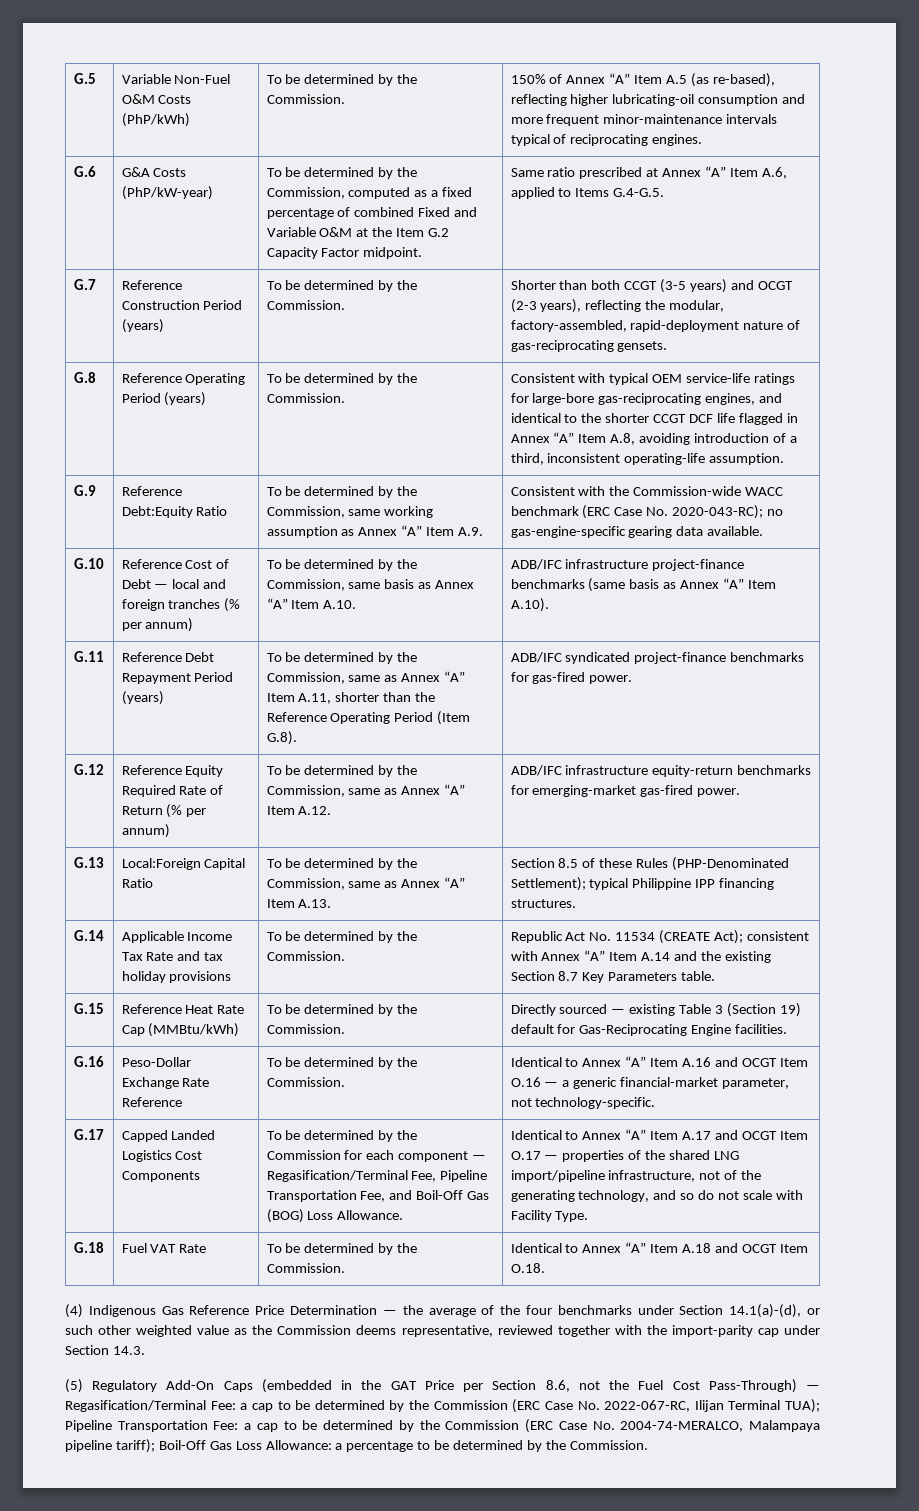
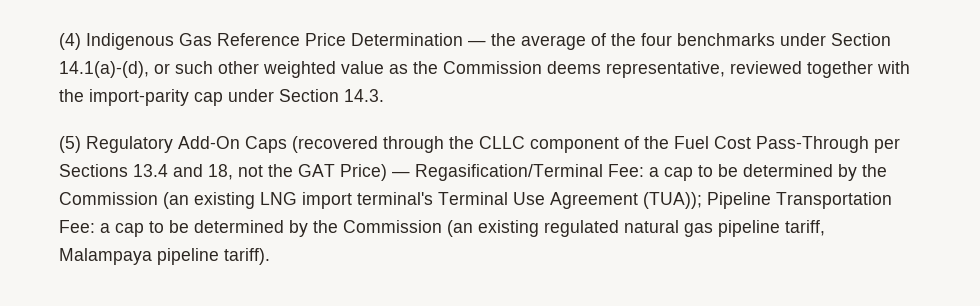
[73,73,96,84] [121,74,231,84] [121,94,192,104] [121,113,190,127] [266,74,418,86] [266,94,345,104] [510,73,775,87] [510,94,806,106] [510,114,778,126] [510,134,703,146] [73,166,96,177] [121,167,187,177] [121,186,213,200] [266,167,418,179] [266,187,473,199] [266,207,478,219] [266,227,450,237] [266,247,423,259] [510,166,787,179] [510,187,665,199] [73,279,96,290] [121,280,182,290] [121,300,243,310] [121,319,164,333] [266,280,418,292] [266,300,345,310] [510,279,793,293] [510,299,725,313] [510,320,801,332] [510,340,668,352] [73,372,96,383] [121,373,246,385] [121,392,207,406] [266,373,418,385] [266,393,345,403] [510,373,796,385] [510,393,783,405] [510,413,798,425] [510,432,797,445] [510,453,785,465] [73,485,96,496] [121,486,182,496] [121,506,228,518] [266,486,418,498] [266,506,434,518] [266,525,484,538] [510,486,784,496] [510,505,784,519] [510,526,764,538] [73,558,104,569] [121,559,230,569] [121,579,227,589] [121,598,241,612] [121,618,194,632] [266,559,418,571] [266,579,475,591] [266,598,357,609] [510,559,745,571] [510,578,777,592] [510,598,549,612] [73,651,104,662] [121,652,215,662] [121,672,234,684] [121,691,164,705] [266,652,418,664] [266,671,466,684] [266,692,436,704] [266,711,471,725] [266,731,297,745] [510,652,805,664] [510,672,633,684] [73,764,104,775] [121,765,224,777] [121,785,224,797] [121,804,207,818] [121,824,170,838] [266,765,418,777] [266,784,466,797] [266,806,332,815] [510,765,812,777] [510,785,741,797] [73,857,104,868] [121,858,246,870] [121,878,153,888] [266,858,418,870] [266,877,466,890] [266,899,332,908] [510,857,790,871] [510,877,775,891] [510,899,576,908] [73,930,104,941] [121,931,233,943] [121,951,224,961] [121,971,232,983] [266,931,418,943] [266,951,345,961] [510,930,810,944] [510,950,771,963] [510,971,716,983] [73,1003,104,1014] [121,1004,245,1014] [121,1023,240,1037] [266,1004,418,1016] [266,1024,345,1034] [510,1003,801,1017] [510,1024,788,1036] [73,1056,104,1067] [121,1057,191,1067] [121,1077,210,1089] [121,1097,182,1107] [266,1057,418,1069] [266,1077,345,1087] [510,1056,808,1067] [510,1077,790,1089] [510,1097,656,1109] [73,1129,104,1140] [121,1130,216,1142] [121,1150,203,1162] [121,1171,200,1182] [266,1130,418,1142] [266,1150,487,1162] [266,1170,488,1182] [266,1190,490,1202] [266,1209,404,1223] [510,1129,808,1140] [510,1150,740,1162] [510,1170,762,1182] [510,1190,803,1202] [510,1210,589,1222] [73,1242,104,1253] [121,1243,207,1253] [266,1243,418,1255] [266,1263,345,1273] [510,1242,808,1253] [510,1263,545,1273] G.5 | Variable Non-Fuel O&M Costs (PhP/kWh) | To be determined by the Commission. | 150% of Annex “A” Item A.5 (as re-based), reflecting higher lubricating-oil consumption and more frequent minor-maintenance intervals typical of reciprocating engines. // G.6 | G&A Costs (PhP/kW-year) | To be determined by the Commission, computed as a fixed percentage of combined Fixed and Variable O&M at the Item G.2 Capacity Factor midpoint. | Same ratio prescribed at Annex “A” Item A.6, applied to Items G.4-G.5. // G.7 | Reference Construction Period (years) | To be determined by the Commission. | Shorter than both CCGT (3-5 years) and OCGT (2-3 years), reflecting the modular, factory-assembled, rapid-deployment nature of gas-reciprocating gensets. // G.8 | Reference Operating Period (years) | To be determined by the Commission. | Consistent with typical OEM service-life ratings for large-bore gas-reciprocating engines, and identical to the shorter CCGT DCF life flagged in Annex “A” Item A.8, avoiding introduction of a third, inconsistent operating-life assumption. // G.9 | Reference Debt:Equity Ratio | To be determined by the Commission, same working assumption as Annex “A” Item A.9. | Consistent with the Commission-wide WACC benchmark (ERC Case No. 2020-043-RC); no gas-engine-specific gearing data available. // G.10 | Reference Cost of Debt — local and foreign tranches (% per annum) | To be determined by the Commission, same basis as Annex “A” Item A.10. | ADB/IFC infrastructure project-finance benchmarks (same basis as Annex “A” Item A.10). // G.11 | Reference Debt Repayment Period (years) | To be determined by the Commission, same as Annex “A” Item A.11, shorter than the Reference Operating Period (Item G.8). | ADB/IFC syndicated project-finance benchmarks for gas-fired power. // G.12 | Reference Equity Required Rate of Return (% per annum) | To be determined by the Commission, same as Annex “A” Item A.12. | ADB/IFC infrastructure equity-return benchmarks for emerging-market gas-fired power. // G.13 | Local:Foreign Capital Ratio | To be determined by the Commission, same as Annex “A” Item A.13. | Section 8.5 of these Rules (PHP-Denominated Settlement); typical Philippine IPP financing structures. // G.14 | Applicable Income Tax Rate and tax holiday provisions | To be determined by the Commission. | Republic Act No. 11534 (CREATE Act); consistent with Annex “A” Item A.14 and the existing Section 8.7 Key Parameters table. // G.15 | Reference Heat Rate Cap (MMBtu/kWh) | To be determined by the Commission. | Directly sourced — existing Table 3 (Section 19) default for Gas-Reciprocating Engine facilities. // G.16 | Peso-Dollar Exchange Rate Reference | To be determined by the Commission. | Identical to Annex “A” Item A.16 and OCGT Item O.16 — a generic financial-market parameter, not technology-specific. // G.17 | Capped Landed Logistics Cost Components | To be determined by the Commission for each component — Regasification/Terminal Fee, Pipeline Transportation Fee, and Boil-Off Gas (BOG) Loss Allowance. | Identical to Annex “A” Item A.17 and OCGT Item O.17 — properties of the shared LNG import/pipeline infrastructure, not of the generating technology, and so do not scale with Facility Type. // G.18 | Fuel VAT Rate | To be determined by the Commission. | Identical to Annex “A” Item A.18 and OCGT Item O.18. // -> (59, 41) none
[261,1379,797,1393] (embedded in the GAT Price per Section 8.6, not the Fuel Cost Pass-Through) -> [292,136,900,153] [59,164,387,181] (recovered through the CLLC component of the Fuel Cost Pass-Through per Sections 13.4 and 18, not the GAT Price)
[512,1399,820,1413] (ERC Case No. 2022-067-RC, Ilijan Terminal TUA); -> [163,192,702,209] (an existing LNG import terminal's Terminal Use Agreement (TUA));
[525,1419,820,1433] [65,1439,648,1453] (ERC Case No. 2004-74-MERALCO, Malampaya pipeline tariff); Boil-Off Gas Loss Allowance: a percentage to be determined by the Commission. -> [447,220,825,237] [59,248,270,265] (an existing regulated natural gas pipeline tariff, Malampaya pipeline tariff).

